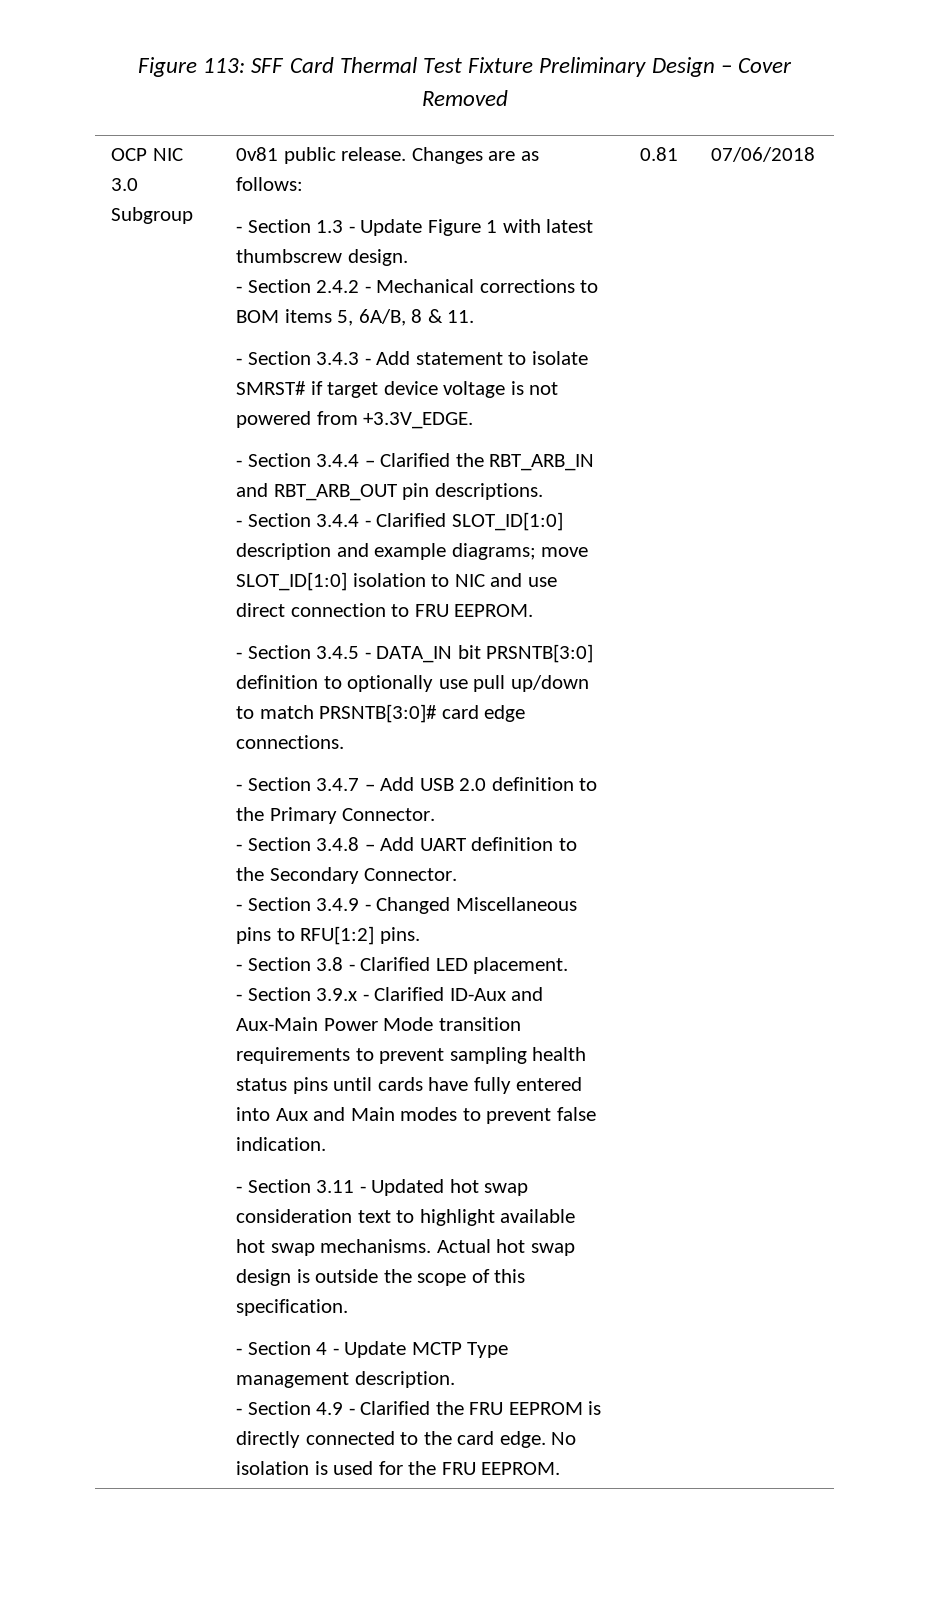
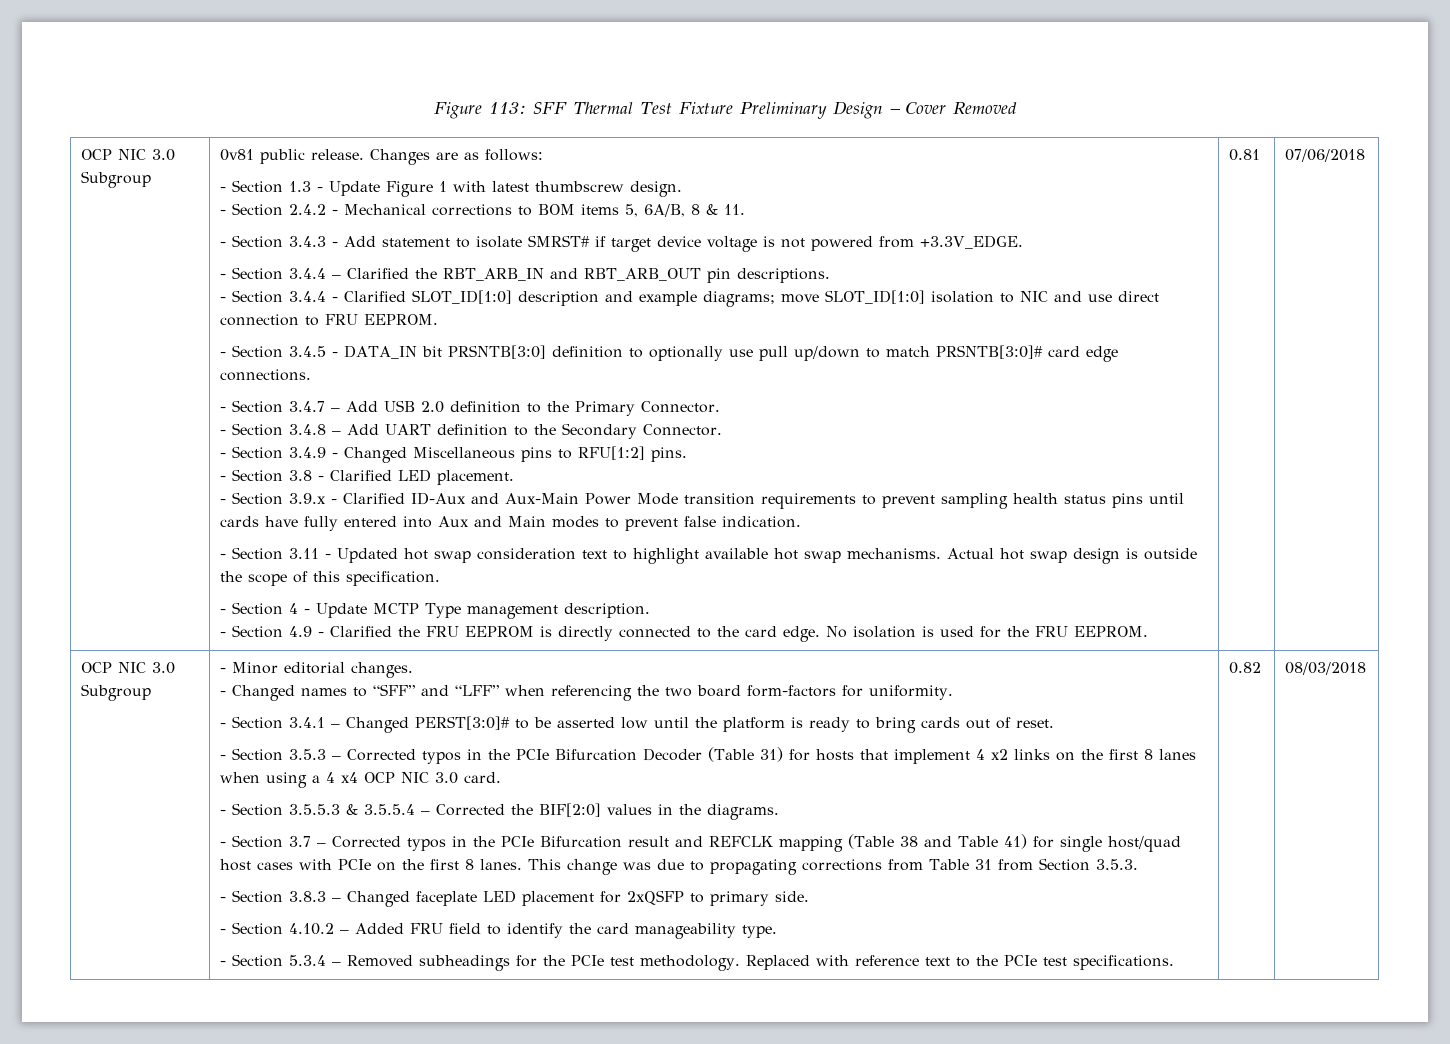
[289,57,334,73] Card -> (568, 108) none
(816, 154) none -> [81,662,176,674] [81,684,152,701] [220,662,414,678] [220,684,954,701] [220,716,1055,733] [220,747,1197,764] [220,772,502,788] [220,803,780,820] [220,834,1182,852] [220,858,1139,875] [220,890,810,907] [220,922,778,939] [220,954,1175,971] [1229,662,1262,674] [1285,662,1367,675] // OCP NIC 3.0 Subgroup | - Minor editorial changes. // - Changed names to “SFF” and “LFF” when referencing the two board form-factors for uniformity. // - Section 3.4.1 – Changed PERST[3:0]# to be asserted low until the platform is ready to bring cards out of reset. // - Section 3.5.3 – Corrected typos in the PCIe Bifurcation Decoder (Table 31) for hosts that implement 4 x2 links on the first 8 lanes when using a 4 x4 OCP NIC 3.0 card. // - Section 3.5.5.3 & 3.5.5.4 – Corrected the BIF[2:0] values in the diagrams. // - Section 3.7 – Corrected typos in the PCIe Bifurcation result and REFCLK mapping (Table 38 and Table 41) for single host/quad host cases with PCIe on the first 8 lanes. This change was due to propagating corrections from Table 31 from Section 3.5.3. // - Section 3.8.3 – Changed faceplate LED placement for 2xQSFP to primary side. // - Section 4.10.2 – Added FRU field to identify the card manageability type. // - Section 5.3.4 – Removed subheadings for the PCIe test methodology. Replaced with reference text to the PCIe test specifications. | 0.82 | 08/03/2018

